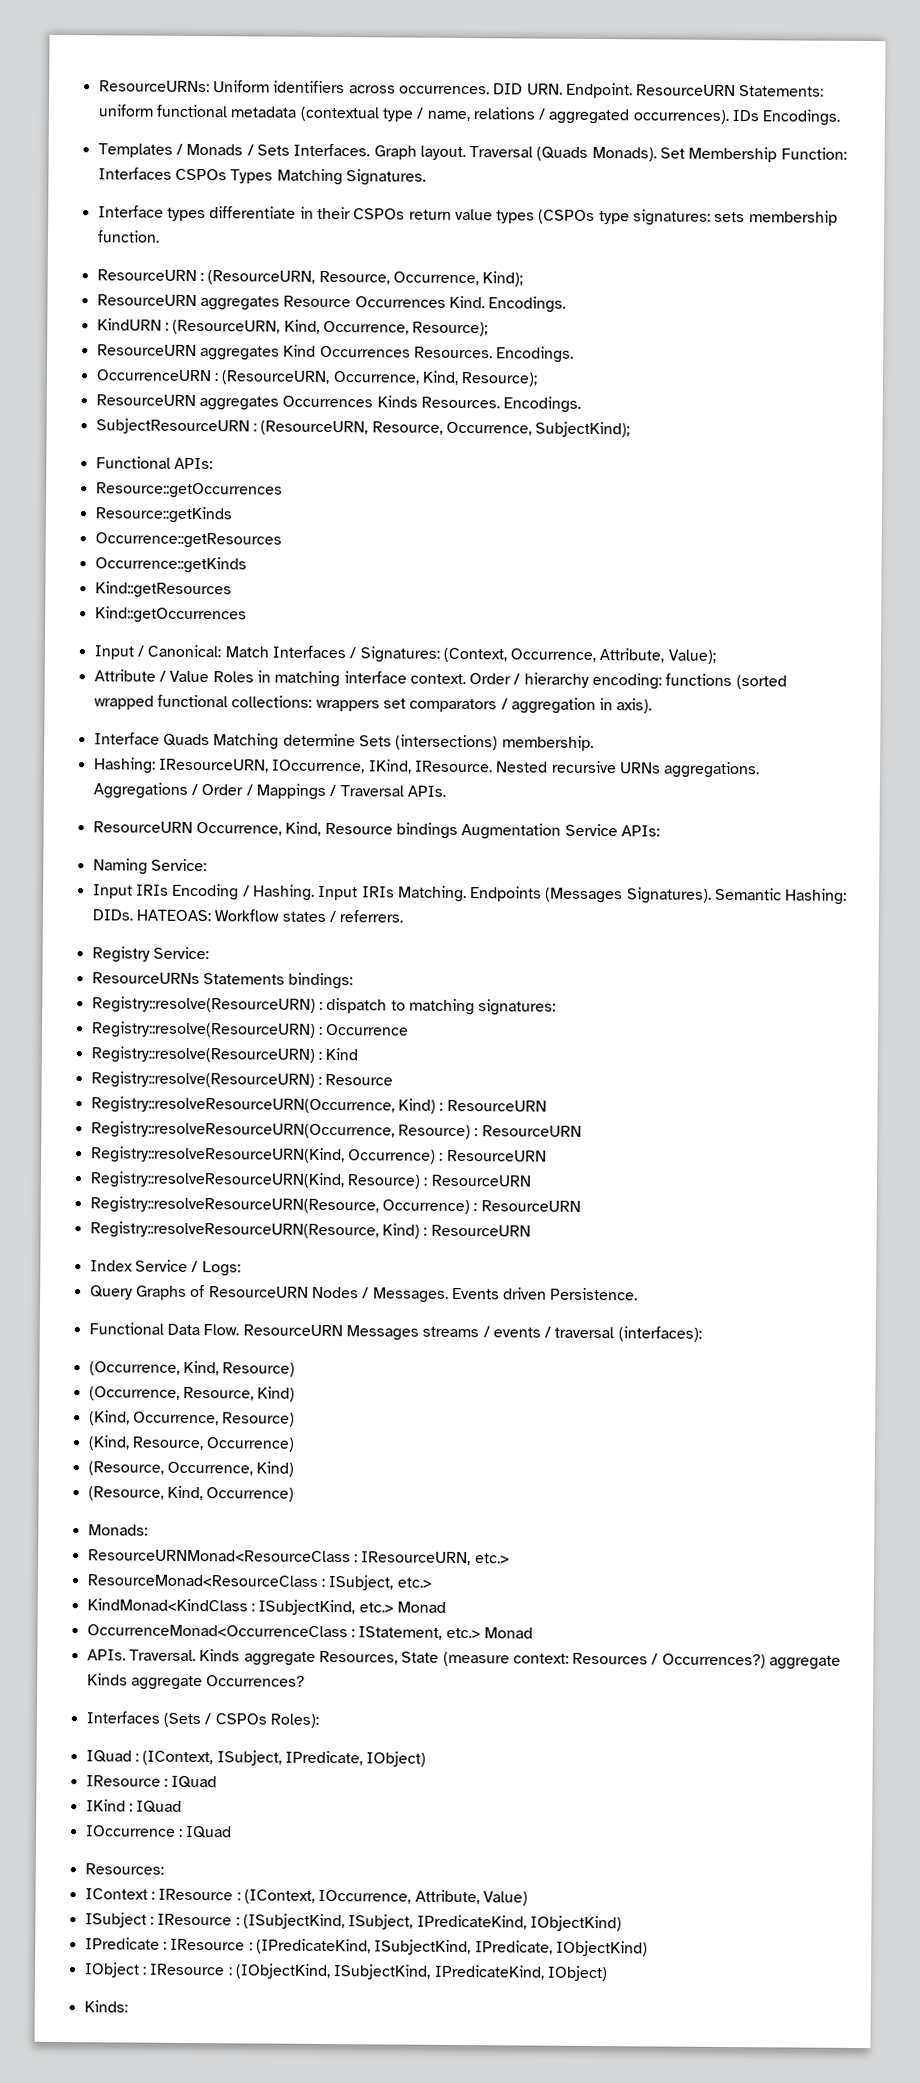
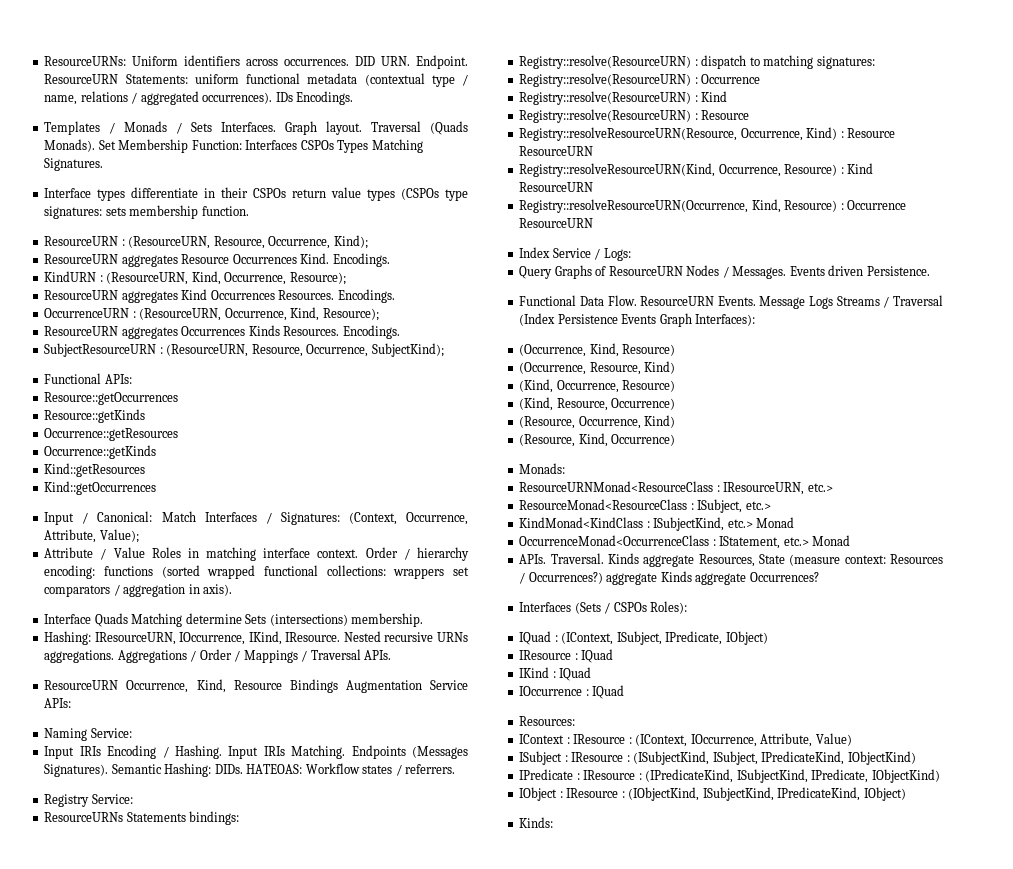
[395,822,458,839] bindings -> [289,679,338,693] Bindings
[90,1096,444,1115] Registry::resolveResourceURN(Occurrence, Kind) : -> [519,127,896,141] [519,146,594,156] [519,163,874,177] Registry::resolveResourceURN(Resource, Occurrence, Kind) : Resource ResourceURN // Registry::resolveResourceURN(Kind, Occurrence, Resource) : Kind
[397,1124,582,1140] [90,1146,547,1165] [89,1171,531,1190] [89,1196,581,1215] [89,1221,428,1240] Resource) : ResourceURN // Registry::resolveResourceURN(Kind, Occurrence) : ResourceURN // Registry::resolveResourceURN(Kind, Resource) : ResourceURN // Registry::resolveResourceURN(Resource, Occurrence) : ResourceURN // Registry::resolveResourceURN(Resource, Kind) : -> [751,199,907,213] Kind, Resource) : Occurrence
[345,1325,702,1342] Messages streams / events / traversal (interfaces): -> [717,295,943,309] [519,313,756,327] Events. Message Logs Streams / Traversal (Index Persistence Events Graph Interfaces):

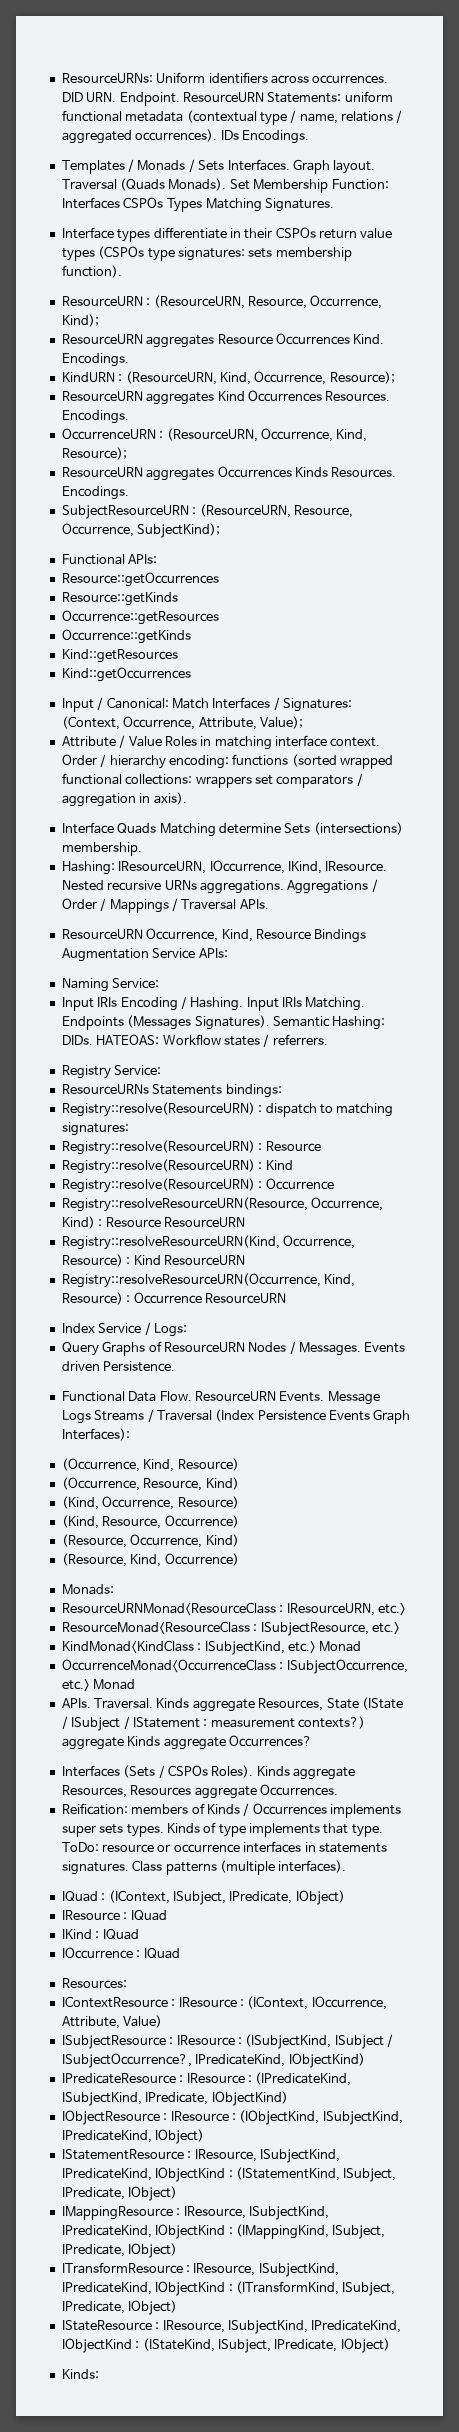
[201,206,249,216] function. -> [61,265,122,278] function).
[701,74,761,84] Occurrence -> [265,1141,321,1152] Resource
[701,110,750,120] Resource -> [265,1178,334,1190] Occurrence
[697,499,743,513] ISubject, -> [260,1622,369,1636] ISubjectResource,
[719,536,781,549] IStatement, -> [286,1659,408,1674] ISubjectOccurrence,
[789,554,943,566] [519,572,603,584] (measure context: Resources / Occurrences?) -> [361,1697,403,1710] [61,1716,365,1731] (IState / ISubject / IStatement : measurement contexts?)
[650,601,688,614] Roles): -> [211,1765,355,1780] [61,1784,338,1799] [61,1803,401,1818] [61,1822,383,1837] [61,1841,387,1853] [61,1860,347,1875] Roles). Kinds aggregate Resources, Resources aggregate Occurrences. // Reification: members of Kinds / Occurrences implements super sets types. Kinds of type implements that type. ToDo: resource or occurrence interfaces in statements signatures. Class patterns (multiple interfaces).
[519,734,565,744] IContext -> [61,1996,168,2008] IContextResource
[519,751,563,765] ISubject -> [61,2035,166,2049] ISubjectResource
[712,751,758,765] ISubject, -> [334,2034,393,2049] [61,2053,192,2068] ISubject / ISubjectOccurrence?,
[519,769,574,780] IPredicate -> [61,2073,176,2084] IPredicateResource
[519,787,558,801] IObject -> [61,2110,160,2125] IObjectResource
(906, 794) none -> [61,2149,340,2163] [61,2167,397,2182] [61,2186,178,2201] [61,2206,329,2220] [61,2224,386,2239] [61,2243,178,2258] [61,2262,339,2277] [61,2281,396,2296] [61,2300,178,2315] [61,2320,402,2334] [61,2338,390,2353] // IStatementResource : IResource, ISubjectKind, IPredicateKind, IObjectKind : (IStatementKind, ISubject, IPredicate, IObject) // IMappingResource : IResource, ISubjectKind, IPredicateKind, IObjectKind : (IMappingKind, ISubject, IPredicate, IObject) // ITransformResource : IResource, ISubjectKind, IPredicateKind, IObjectKind : (ITransformKind, ISubject, IPredicate, IObject) // IStateResource : IResource, ISubjectKind, IPredicateKind, IObjectKind : (IStateKind, ISubject, IPredicate, IObject)

